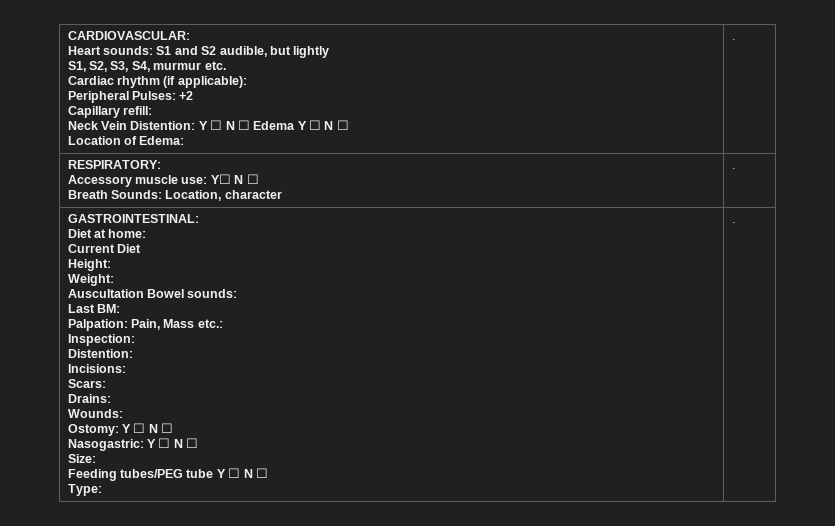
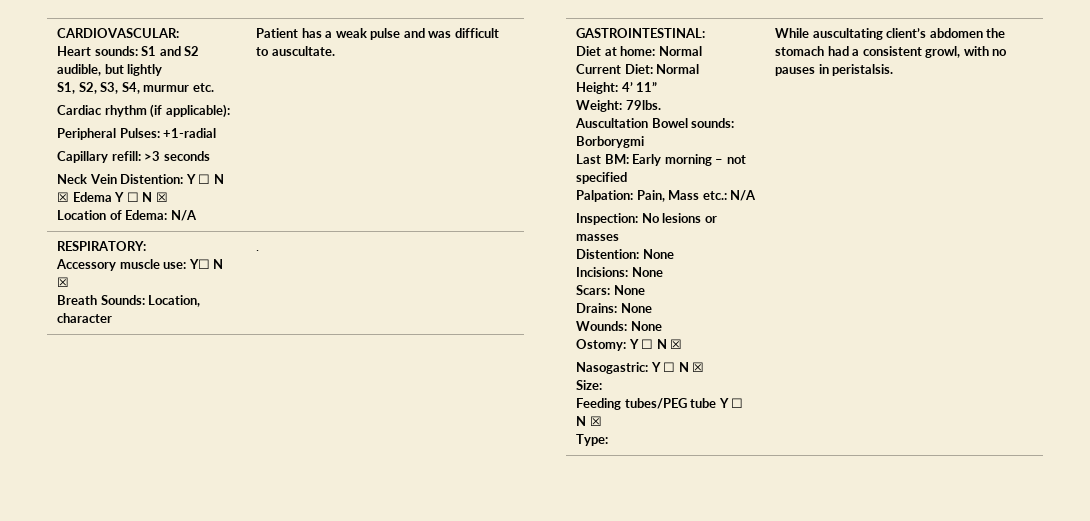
[179,91,194,100] +2 -> [163,128,217,138] +1-radial
(152, 110) none -> [144,151,210,161] >3 seconds
[237,120,250,130] ☐ -> [57,192,70,202] ☒
[336,120,349,130] ☐ -> [155,192,168,202] ☒
[731,39,735,40] | . -> [170,210,197,221] [256,28,499,40] [256,46,335,56] N/A | Patient has a weak pulse and was difficult to auscultate.
[246,174,259,184] ☐ -> [57,277,70,287] ☒
(147, 233) none -> [658,46,702,56] Normal
[116,244,141,253] Diet -> [624,64,700,74] Diet: Normal
(111, 265) none -> [621,82,658,92] 4’ 11”
(114, 280) none -> [625,100,661,110] 79lbs.
(238, 293) none -> [576,136,645,148] Borborygmi
(120, 308) none -> [632,154,746,166] [576,172,628,184] Early morning – not specified
(223, 323) none -> [730,190,757,201] N/A
[67,349,133,358] [67,364,126,373] [67,379,106,388] [67,394,111,403] [67,409,123,418] // Distention: // Incisions: // Scars: // Drains: // Wounds: -> [641,213,717,223] [576,234,620,241] [576,249,674,259] [576,267,663,277] [576,285,645,295] [576,303,652,313] [576,321,662,331] No lesions or masses // Distention: None // Incisions: None // Scars: None // Drains: None // Wounds: None
[161,423,174,433] ☐ -> [670,339,683,349] ☒
[186,438,199,448] ☐ -> [692,362,705,372] ☒
[255,468,268,478] ☐ -> [589,416,602,426] ☒
[731,222,735,223] . -> [775,28,1006,40] [775,46,1008,58] [775,64,894,76] While auscultating client’s abdomen the stomach had a consistent growl, with no pauses in peristalsis.

